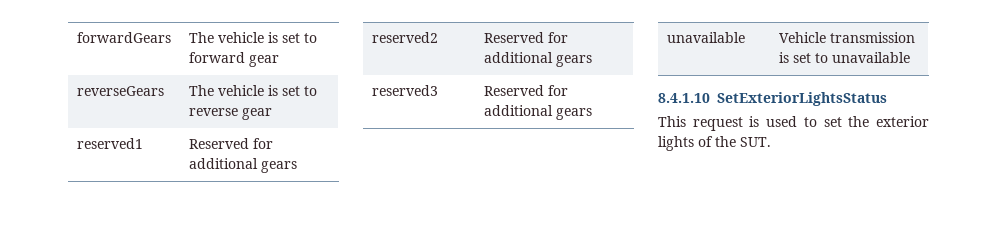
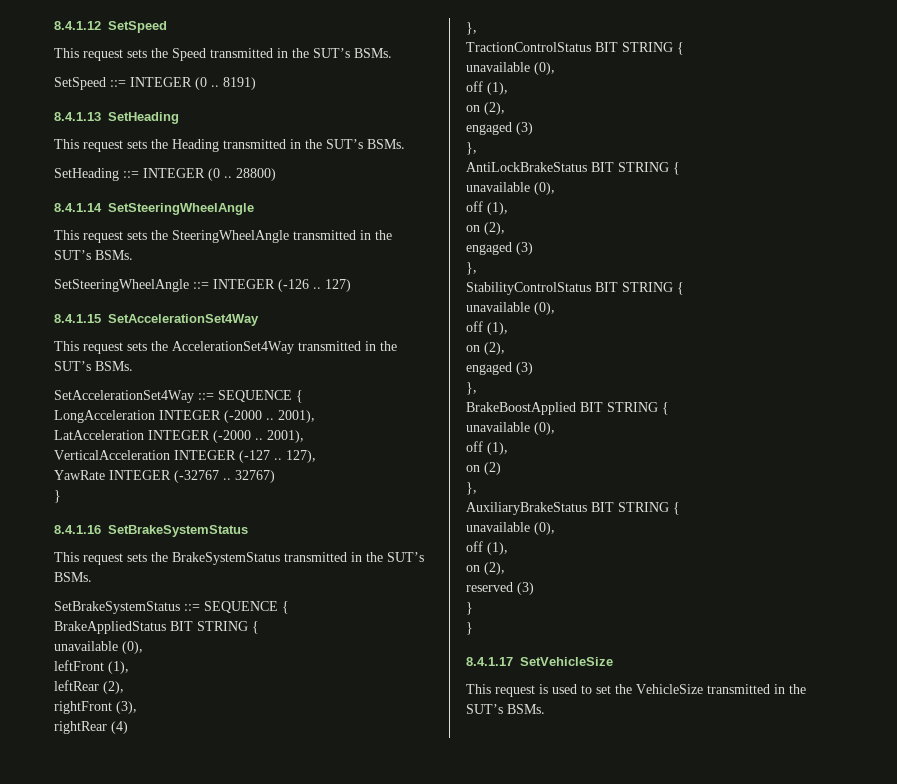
[76,32,171,43] [188,32,317,43] [188,52,279,67] [76,86,164,96] [188,85,317,96] [188,108,272,120] [76,138,143,149] [188,138,273,149] [188,158,297,173] [371,32,438,43] [483,32,568,43] [483,52,592,67] [371,85,438,96] [483,85,568,96] [483,105,592,120] [666,32,745,43] [778,32,915,43] [778,52,910,63] [658,92,887,106] forwardGears | The vehicle is set to forward gear // reverseGears | The vehicle is set to reverse gear // reserved1 | Reserved for additional gears // reserved2 | Reserved for additional gears // reserved3 | Reserved for additional gears // unavailable | Vehicle transmission is set to unavailable // 8.4.1.10 SetExteriorLightsStatus -> [54,21,167,33] [54,48,392,61] [54,77,256,90] [54,112,179,124] [54,139,405,152] [54,168,276,181] [54,203,254,215] [54,230,392,243] [54,250,133,260] [54,279,351,292] [54,314,259,326] [54,341,397,354] [54,361,133,371] [54,390,303,403] [54,410,315,423] [54,430,304,443] [54,450,316,463] [54,470,275,483] [54,490,61,503] [54,525,248,537] [54,552,424,565] [54,572,92,582] [54,601,289,614] [54,621,259,634] [54,641,143,654] [54,660,129,674] [54,680,124,694] [54,701,137,714] [54,721,128,734] [466,22,477,35] [466,42,684,55] [466,62,555,75] [466,81,508,95] [466,102,505,115] [466,122,533,135] [466,142,477,155] [466,162,680,175] [466,182,555,195] [466,201,508,215] [466,222,505,235] [466,242,533,255] [466,262,477,275] [466,282,684,295] [466,302,555,315] [466,321,508,335] [466,342,505,355] [466,362,533,375] [466,382,477,395] [466,402,669,415] [466,422,555,435] [466,441,508,455] [466,462,501,475] [466,482,477,495] [466,502,680,515] [466,522,555,535] [466,541,508,555] [466,562,505,575] [466,582,534,595] [466,602,473,615] [466,622,473,635] [466,657,613,666] 8.4.1.12 SetSpeed // This request sets the Speed transmitted in the SUT’s BSMs. // SetSpeed ::= INTEGER (0 .. 8191) // 8.4.1.13 SetHeading // This request sets the Heading transmitted in the SUT’s BSMs. // SetHeading ::= INTEGER (0 .. 28800) // 8.4.1.14 SetSteeringWheelAngle // This request sets the SteeringWheelAngle transmitted in the SUT’s BSMs. // SetSteeringWheelAngle ::= INTEGER (-126 .. 127) // 8.4.1.15 SetAccelerationSet4Way // This request sets the AccelerationSet4Way transmitted in the SUT’s BSMs. // SetAccelerationSet4Way ::= SEQUENCE { // LongAcceleration INTEGER (-2000 .. 2001), // LatAcceleration INTEGER (-2000 .. 2001), // VerticalAcceleration INTEGER (-127 .. 127), // YawRate INTEGER (-32767 .. 32767) // } // 8.4.1.16 SetBrakeSystemStatus // This request sets the BrakeSystemStatus transmitted in the SUT’s BSMs. // SetBrakeSystemStatus ::= SEQUENCE { // BrakeAppliedStatus BIT STRING { // unavailable (0), // leftFront (1), // leftRear (2), // rightFront (3), // rightRear (4) // }, // TractionControlStatus BIT STRING { // unavailable (0), // off (1), // on (2), // engaged (3) // }, // AntiLockBrakeStatus BIT STRING { // unavailable (0), // off (1), // on (2), // engaged (3) // }, // StabilityControlStatus BIT STRING { // unavailable (0), // off (1), // on (2), // engaged (3) // }, // BrakeBoostApplied BIT STRING { // unavailable (0), // off (1), // on (2) // }, // AuxiliaryBrakeStatus BIT STRING { // unavailable (0), // off (1), // on (2), // reserved (3) // } // } // 8.4.1.17 SetVehicleSize
[876,116,929,127] [658,136,771,151] exterior lights of the SUT. -> [636,684,806,694] [466,704,545,714] VehicleSize transmitted in the SUT’s BSMs.

